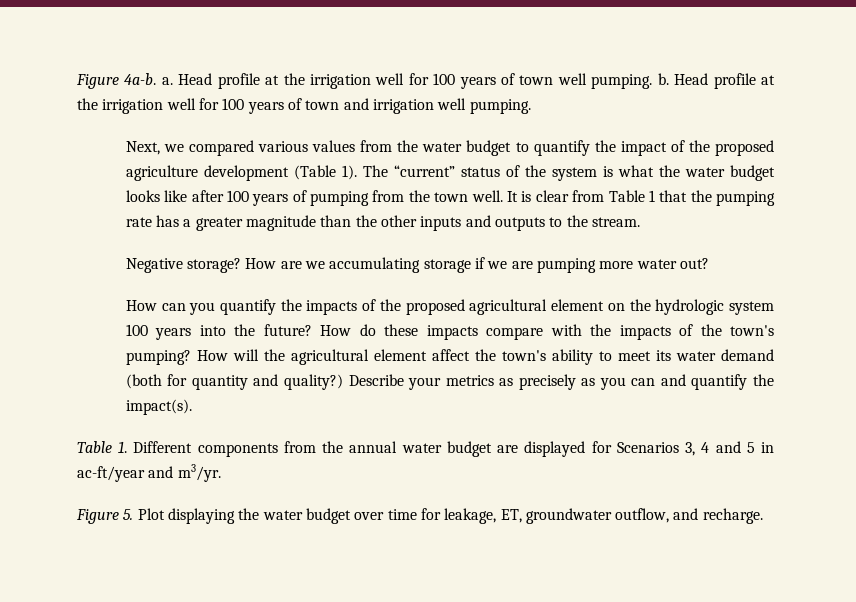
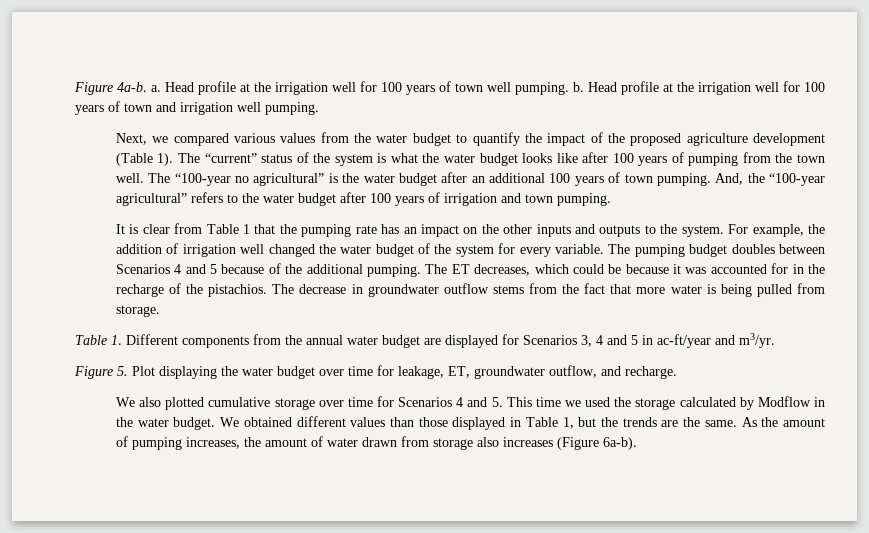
(503, 196) none -> [148,172,825,186] [115,192,611,206] The “100-year no agricultural” is the water budget after an additional 100 years of town pumping. And, the “100-year agricultural” refers to the water budget after 100 years of irrigation and town pumping. //
[183,215,352,231] a greater magnitude than -> [403,224,478,237] an impact on
[592,217,641,227] [125,257,710,273] [125,299,774,315] [125,324,774,340] [125,349,774,365] [125,374,775,390] [125,399,192,415] stream. // Negative storage? How are we accumulating storage if we are pumping more water out? // How can you quantify the impacts of the proposed agricultural element on the hydrologic system 100 years into the future? How do these impacts compare with the impacts of the town's pumping? How will the agricultural element affect the town's ability to meet its water demand (both for quantity and quality?) Describe your metrics as precisely as you can and quantify the impact(s). -> [681,224,825,237] [115,243,825,257] [115,263,826,277] [115,283,826,297] [115,305,160,317] system. For example, the addition of irrigation well changed the water budget of the system for every variable. The pumping budget doubles between Scenarios 4 and 5 because of the additional pumping. The ET decreases, which could be because it was accounted for in the recharge of the pistachios. The decrease in groundwater outflow stems from the fact that more water is being pulled from storage.
(763, 516) none -> [115,396,825,410] [115,416,825,430] [115,436,637,450] // We also plotted cumulative storage over time for Scenarios 4 and 5. This time we used the storage calculated by Modflow in the water budget. We obtained different values than those displayed in Table 1, but the trends are the same. As the amount of pumping increases, the amount of water drawn from storage also increases (Figure 6a-b).

